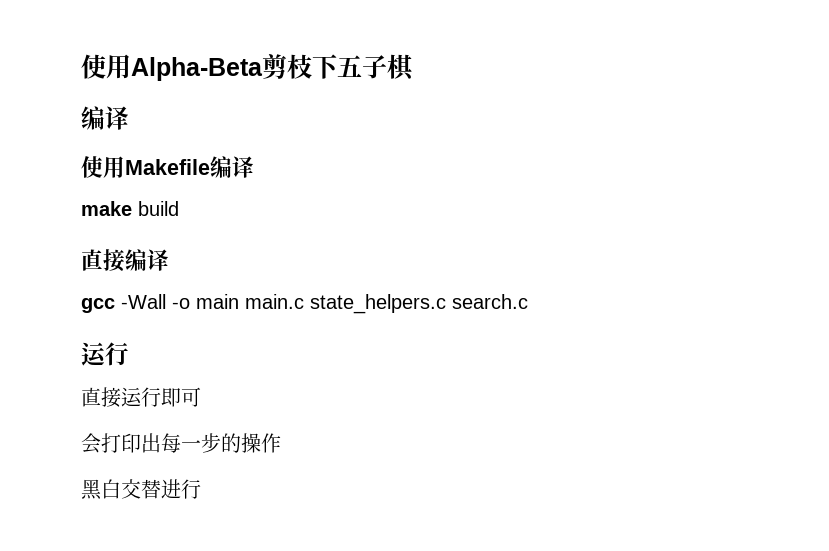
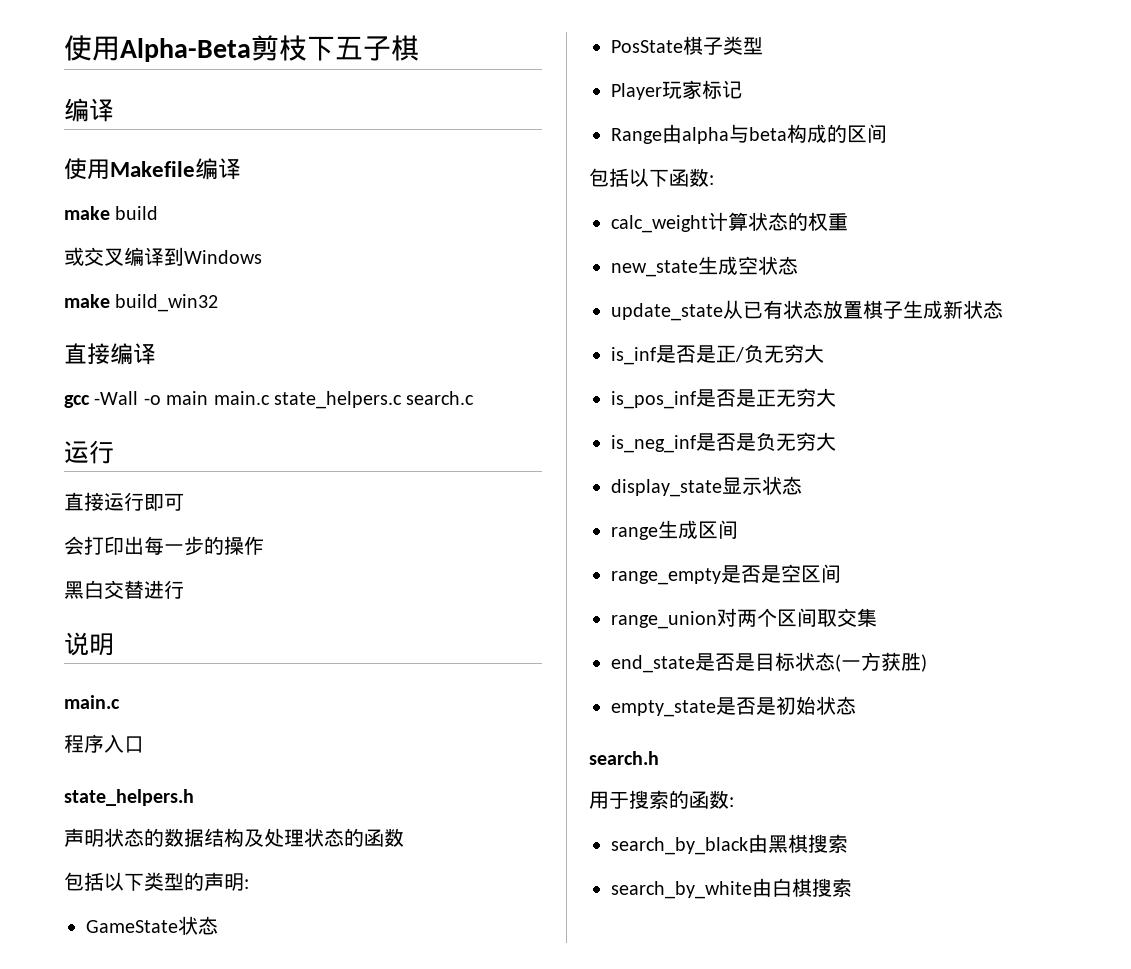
(179, 208) none -> [64,247,262,266] [64,294,219,312] // 或交叉编译到Windows // make build_win32
(201, 489) none -> [64,632,114,656] [64,695,120,709] [64,734,144,753] [64,789,194,806] [64,828,404,847] [64,872,249,891] [86,916,218,935] [611,36,763,55] [611,80,742,100] [611,124,887,144] [589,168,714,187] [611,212,848,233] [611,256,798,277] [611,300,1003,321] [611,344,824,365] [611,388,836,409] [611,432,836,453] [611,476,802,497] [611,520,738,540] [611,564,841,585] [611,608,877,629] [611,652,927,673] [611,696,856,717] [589,751,659,765] [589,790,734,809] [611,834,848,855] [611,878,852,899] // 说明 // main.c // 程序入口 // state_helpers.h // 声明状态的数据结构及处理状态的函数 // 包括以下类型的声明: // GameState状态 // PosState棋子类型 // Player玩家标记 // Range由alpha与beta构成的区间 // 包括以下函数: // calc_weight计算状态的权重 // new_state生成空状态 // update_state从已有状态放置棋子生成新状态 // is_inf是否是正/负无穷大 // is_pos_inf是否是正无穷大 // is_neg_inf是否是负无穷大 // display_state显示状态 // range生成区间 // range_empty是否是空区间 // range_union对两个区间取交集 // end_state是否是目标状态(一方获胜) // empty_state是否是初始状态 // search.h // 用于搜索的函数: // search_by_black由黑棋搜索 // search_by_white由白棋搜索

